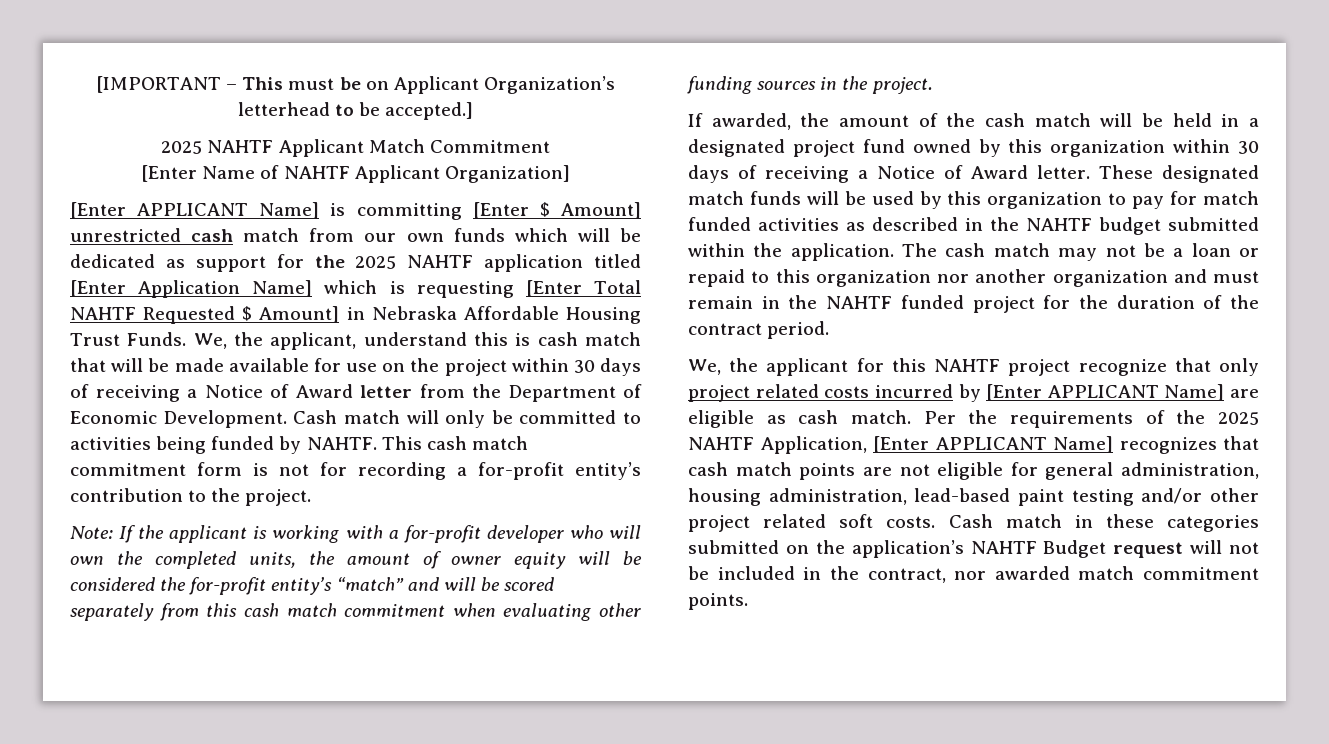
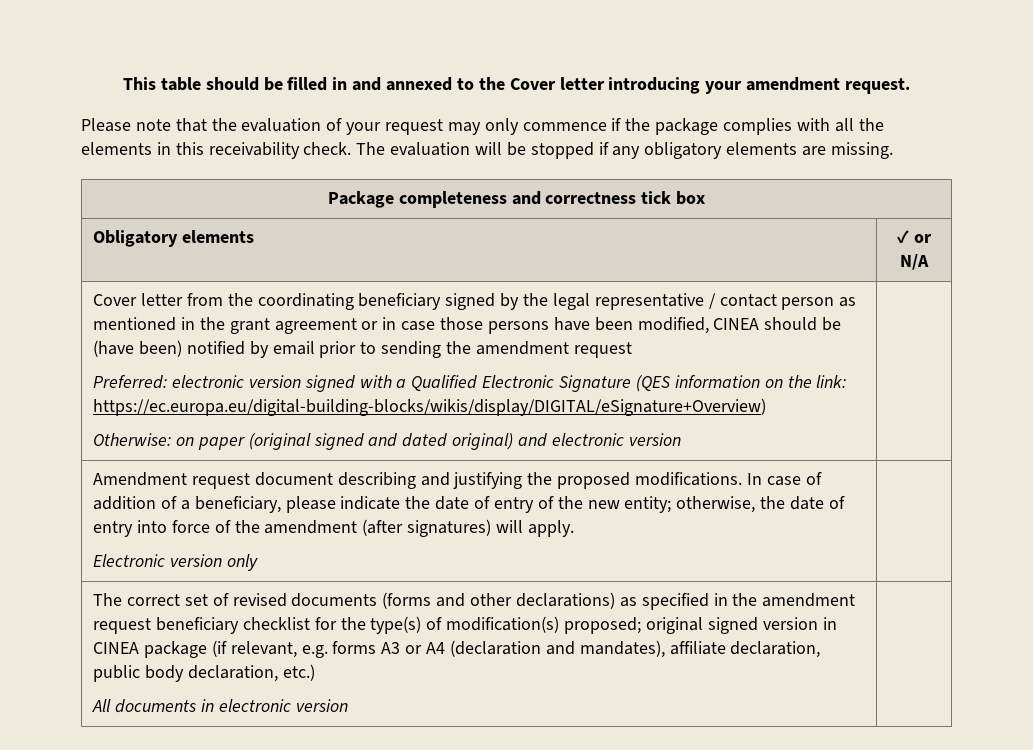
[96,76,615,94] [237,102,474,120] [161,139,550,157] [141,165,570,183] [70,202,642,220] [70,228,641,242] [70,254,641,272] [70,280,642,298] [70,306,642,324] [70,332,641,350] [70,358,641,376] [70,384,642,402] [70,410,641,428] [70,436,528,454] [70,462,641,480] [70,488,312,506] [70,525,642,543] [70,551,642,569] [70,577,555,595] [70,603,641,621] [687,76,933,94] [688,113,1259,130] [688,139,1259,157] [688,165,1260,183] [688,191,1259,209] [688,217,1259,235] [688,243,1259,261] [688,269,1259,287] [688,295,1259,313] [688,321,830,339] [688,358,1259,376] [688,384,1259,402] [688,410,1259,428] [688,436,1259,454] [688,462,1259,480] [688,488,1259,506] [688,514,1259,532] [688,540,1259,558] [688,566,1259,583] [688,593,748,610] [IMPORTANT – This must be on Applicant Organization’s letterhead to be accepted.] // 2025 NAHTF Applicant Match Commitment // [Enter Name of NAHTF Applicant Organization] // [Enter APPLICANT Name] is committing [Enter $ Amount] unrestricted cash match from our own funds which will be dedicated as support for the 2025 NAHTF application titled [Enter Application Name] which is requesting [Enter Total NAHTF Requested $ Amount] in Nebraska Affordable Housing Trust Funds. We, the applicant, understand this is cash match that will be made available for use on the project within 30 days of receiving a Notice of Award letter from the Department of Economic Development. Cash match will only be committed to activities being funded by NAHTF. This cash match commitment form is not for recording a for-profit entity’s contribution to the project. // Note: If the applicant is working with a for-profit developer who will own the completed units, the amount of owner equity will be considered the for-profit entity’s “match” and will be scored separately from this cash match commitment when evaluating other funding sources in the project. // If awarded, the amount of the cash match will be held in a designated project fund owned by this organization within 30 days of receiving a Notice of Award letter. These designated match funds will be used by this organization to pay for match funded activities as described in the NAHTF budget submitted within the application. The cash match may not be a loan or repaid to this organization nor another organization and must remain in the NAHTF funded project for the duration of the contract period. // We, the applicant for this NAHTF project recognize that only project related costs incurred by [Enter APPLICANT Name] are eligible as cash match. Per the requirements of the 2025 NAHTF Application, [Enter APPLICANT Name] recognizes that cash match points are not eligible for general administration, housing administration, lead-based paint testing and/or other project related soft costs. Cash match in these categories submitted on the application’s NAHTF Budget request will not be included in the contract, nor awarded match commitment points. -> [123,77,910,94] [81,118,884,135] [81,142,893,159] [327,191,706,208] [93,230,255,247] [897,230,932,243] [900,254,929,270] [93,293,857,310] [93,317,842,334] [93,340,632,358] [93,375,847,392] [93,398,767,416] [93,433,681,450] [93,472,822,489] [93,496,845,513] [93,519,574,537] [93,554,258,571] [93,592,856,610] [93,616,837,634] [93,640,821,658] [93,664,315,682] [92,699,348,713] This table should be filled in and annexed to the Cover letter introducing your amendment request. // Please note that the evaluation of your request may only commence if the package complies with all the elements in this receivability check. The evaluation will be stopped if any obligatory elements are missing. // Package completeness and correctness tick box // Obligatory elements | ✓ or N/A // Cover letter from the coordinating beneficiary signed by the legal representative / contact person as mentioned in the grant agreement or in case those persons have been modified, CINEA should be (have been) notified by email prior to sending the amendment request // Preferred: electronic version signed with a Qualified Electronic Signature (QES information on the link: https://ec.europa.eu/digital-building-blocks/wikis/display/DIGITAL/eSignature+Overview) // Otherwise: on paper (original signed and dated original) and electronic version | // Amendment request document describing and justifying the proposed modifications. In case of addition of a beneficiary, please indicate the date of entry of the new entity; otherwise, the date of entry into force of the amendment (after signatures) will apply. // Electronic version only | // The correct set of revised documents (forms and other declarations) as specified in the amendment request beneficiary checklist for the type(s) of modification(s) proposed; original signed version in CINEA package (if relevant, e.g. forms A3 or A4 (declaration and mandates), affiliate declaration, public body declaration, etc.) // All documents in electronic version |

